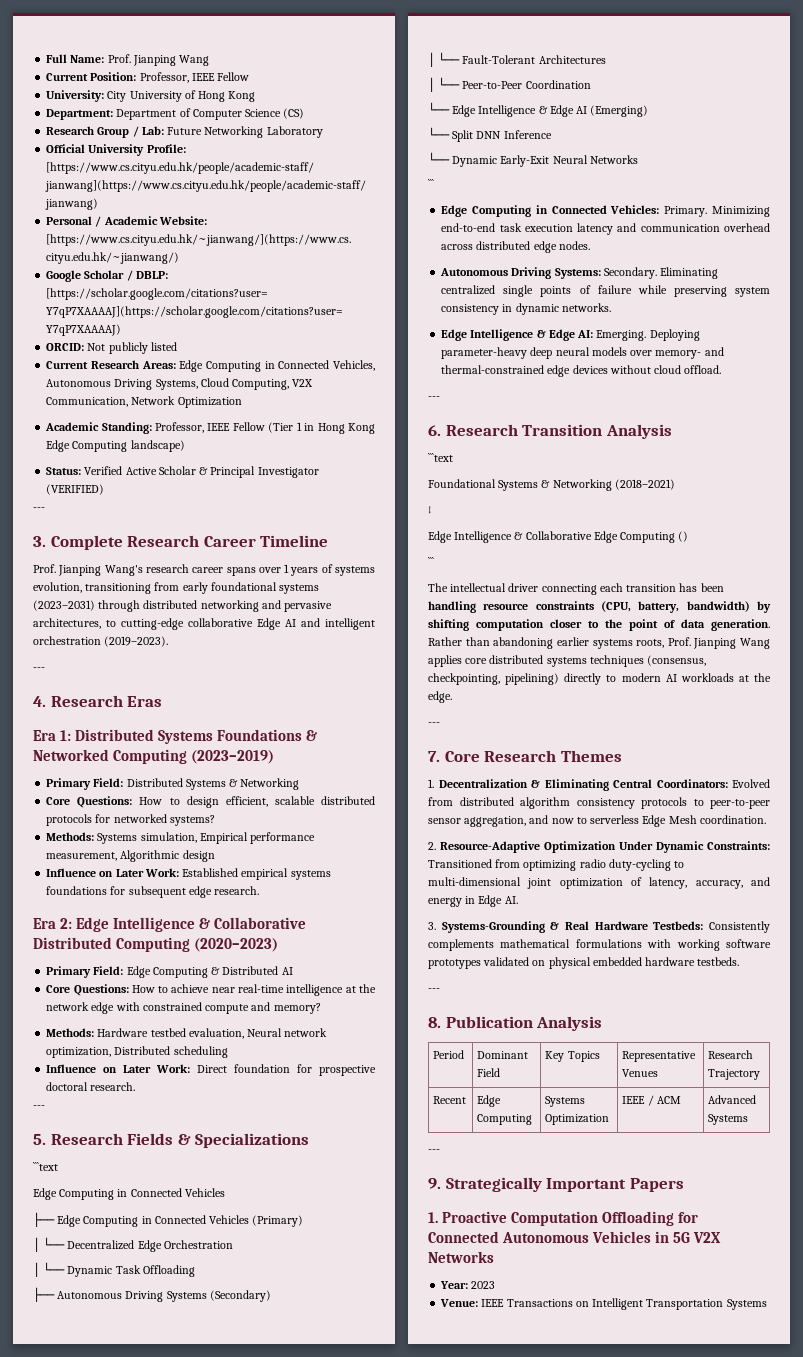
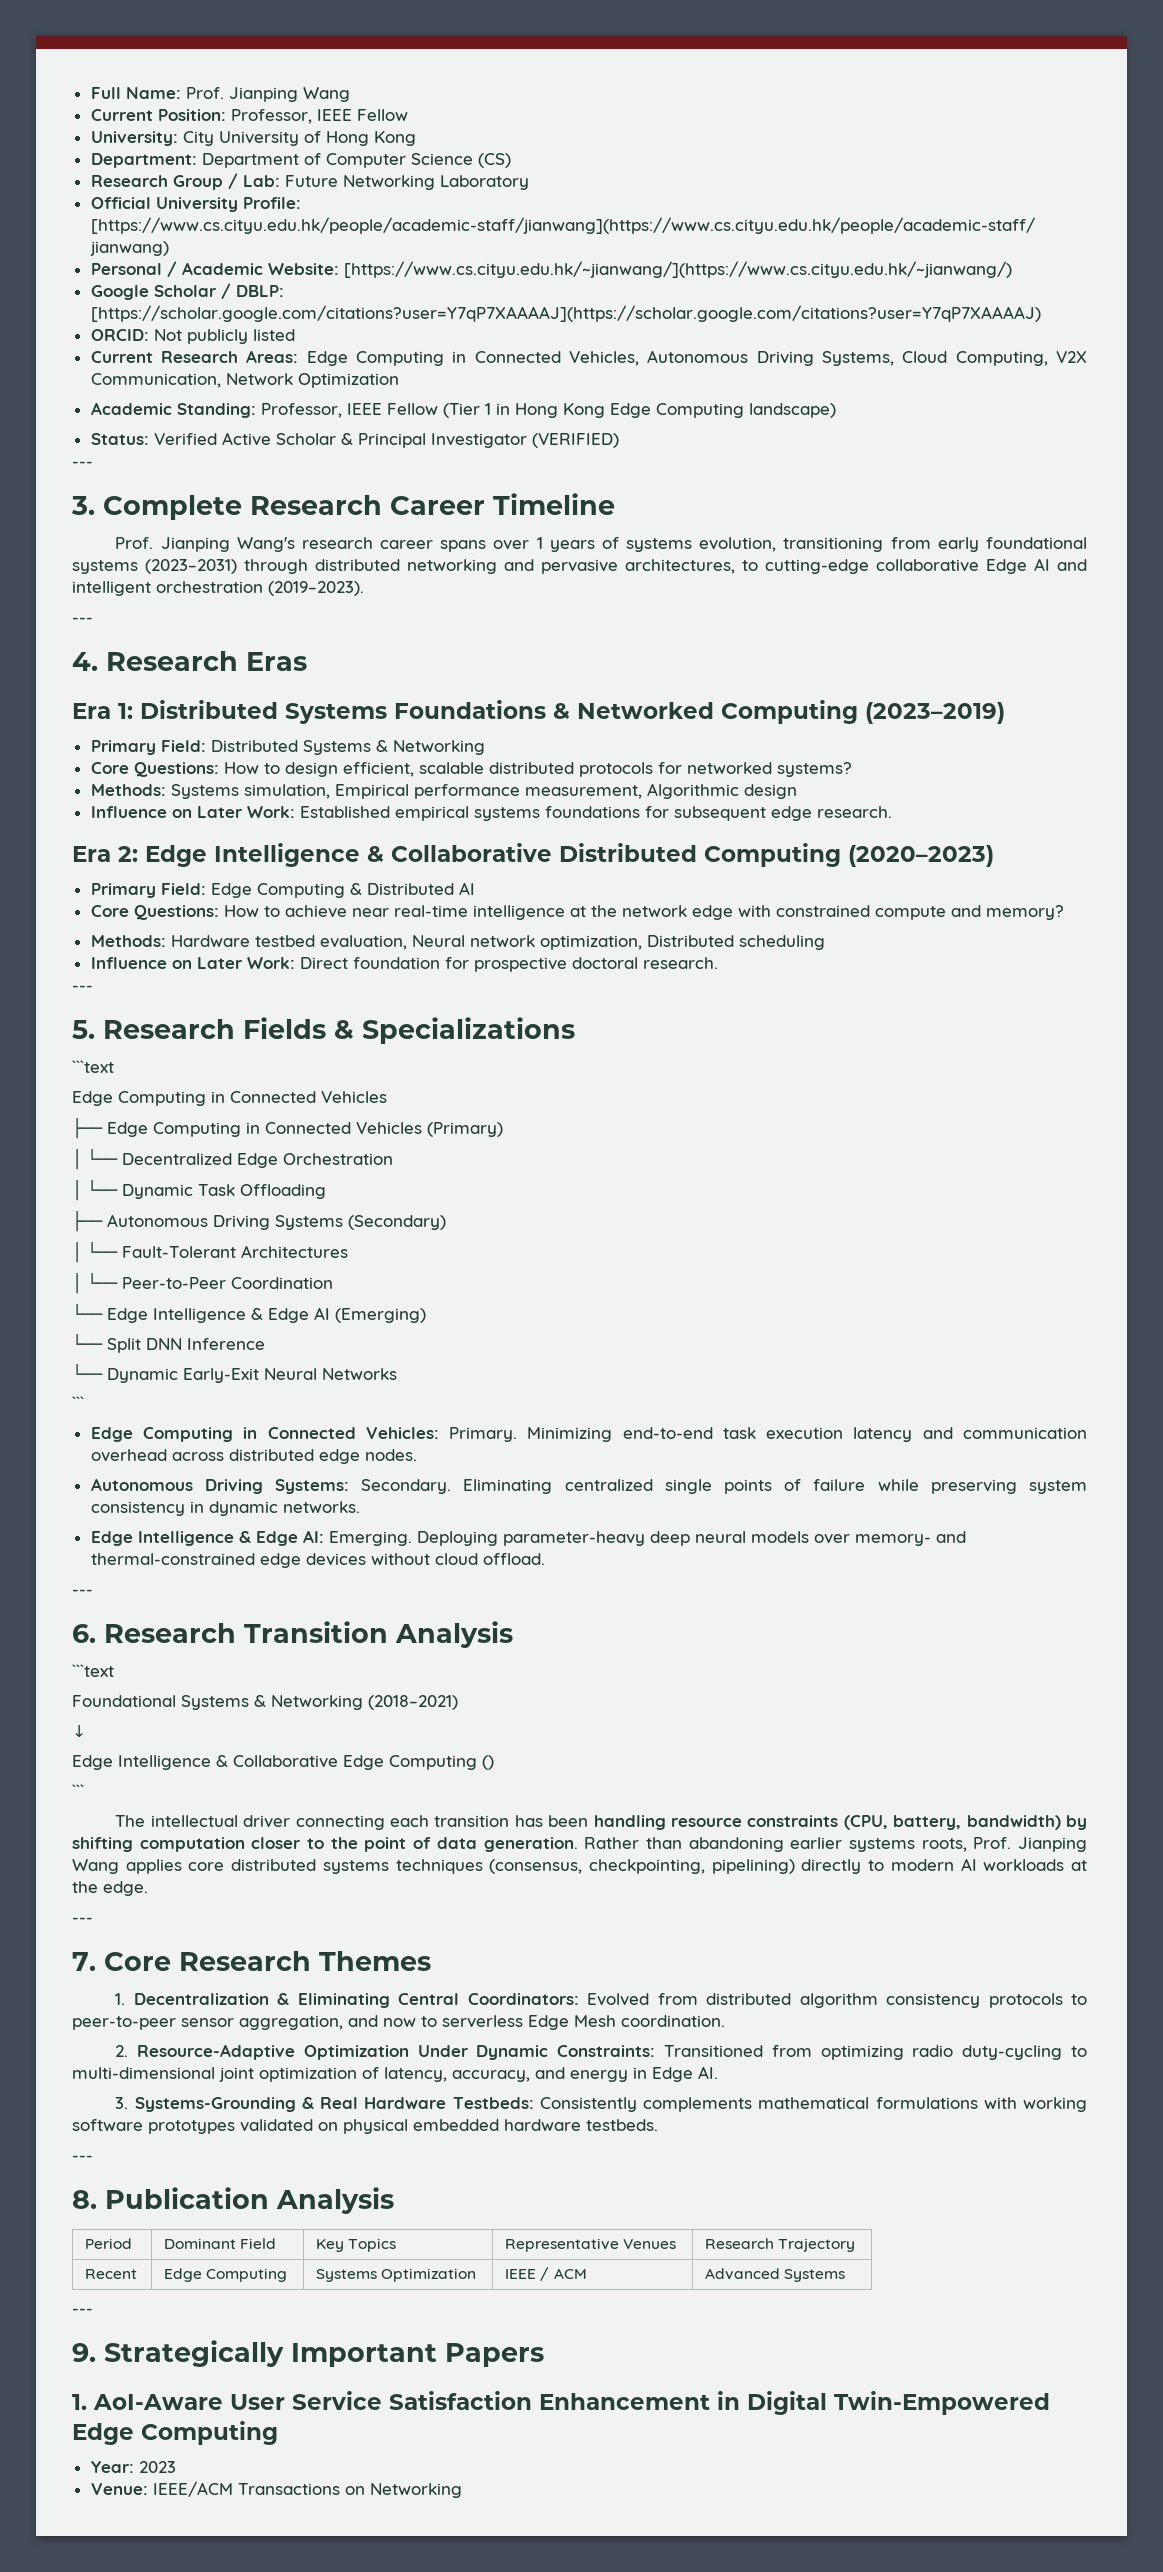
[442,1211,699,1226] [428,1231,722,1243] [428,1251,494,1263] Proactive Computation Offloading for Connected Autonomous Vehicles in 5G V2X Networks -> [93,2391,1050,2415] [72,2421,278,2445] AoI-Aware User Service Satisfaction Enhancement in Digital Twin-Empowered Edge Computing
[481,1299,505,1307] IEEE -> [152,2481,233,2497] IEEE/ACM
[592,1298,767,1310] Intelligent Transportation Systems -> [369,2483,462,2498] Networking

